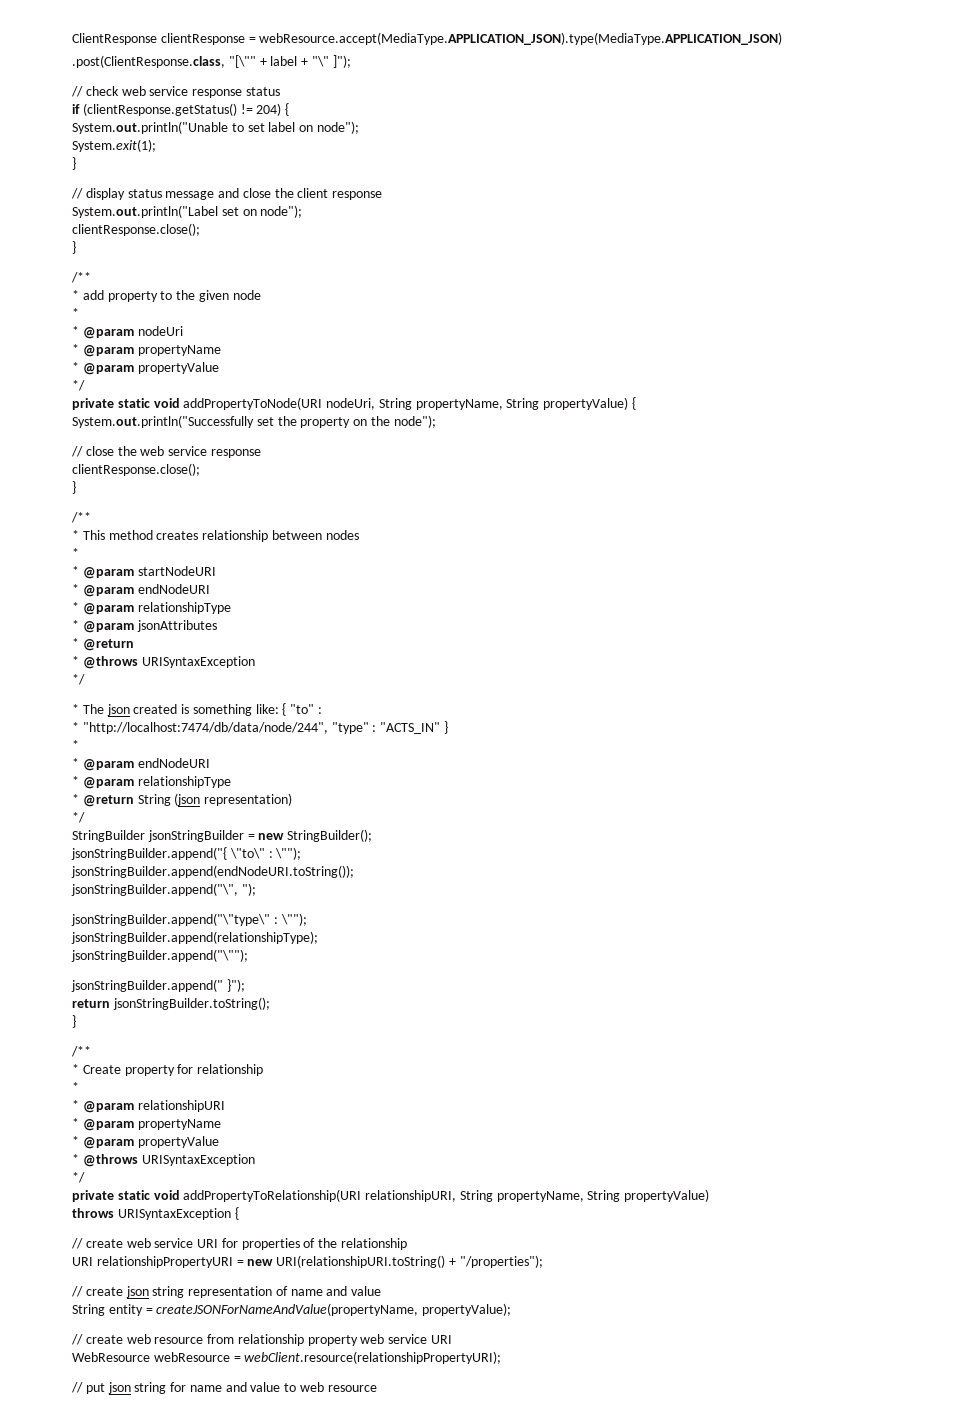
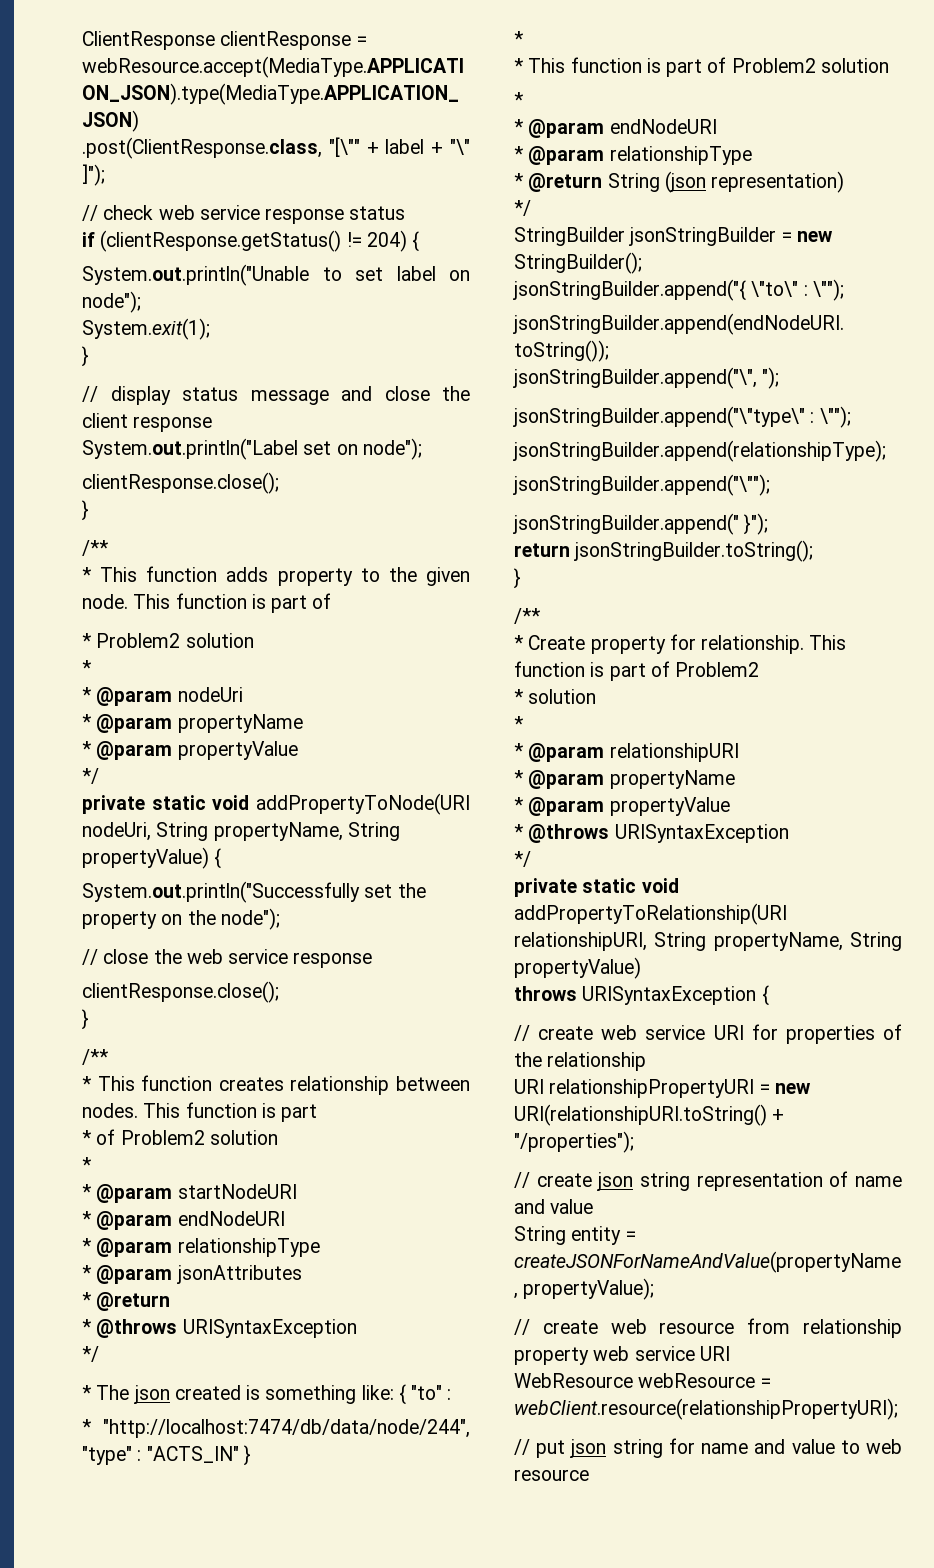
[82,290,104,300] add -> [100,566,269,582] This function adds
[232,290,261,300] node -> [82,593,332,613] [82,633,254,648] node. This function is part of // * Problem2 solution
[108,530,153,540] method -> [141,1075,213,1091] function
[325,530,359,540] nodes -> [82,1102,318,1122] [82,1129,278,1145] nodes. This function is part // * of Problem2 solution
(79, 745) none -> [514,57,889,77] [514,92,523,107] // * This function is part of Problem2 solution // *
[197,1064,264,1076] relationship -> [701,635,847,654] [514,661,760,681] [514,689,597,704] relationship. This function is part of Problem2 // * solution

